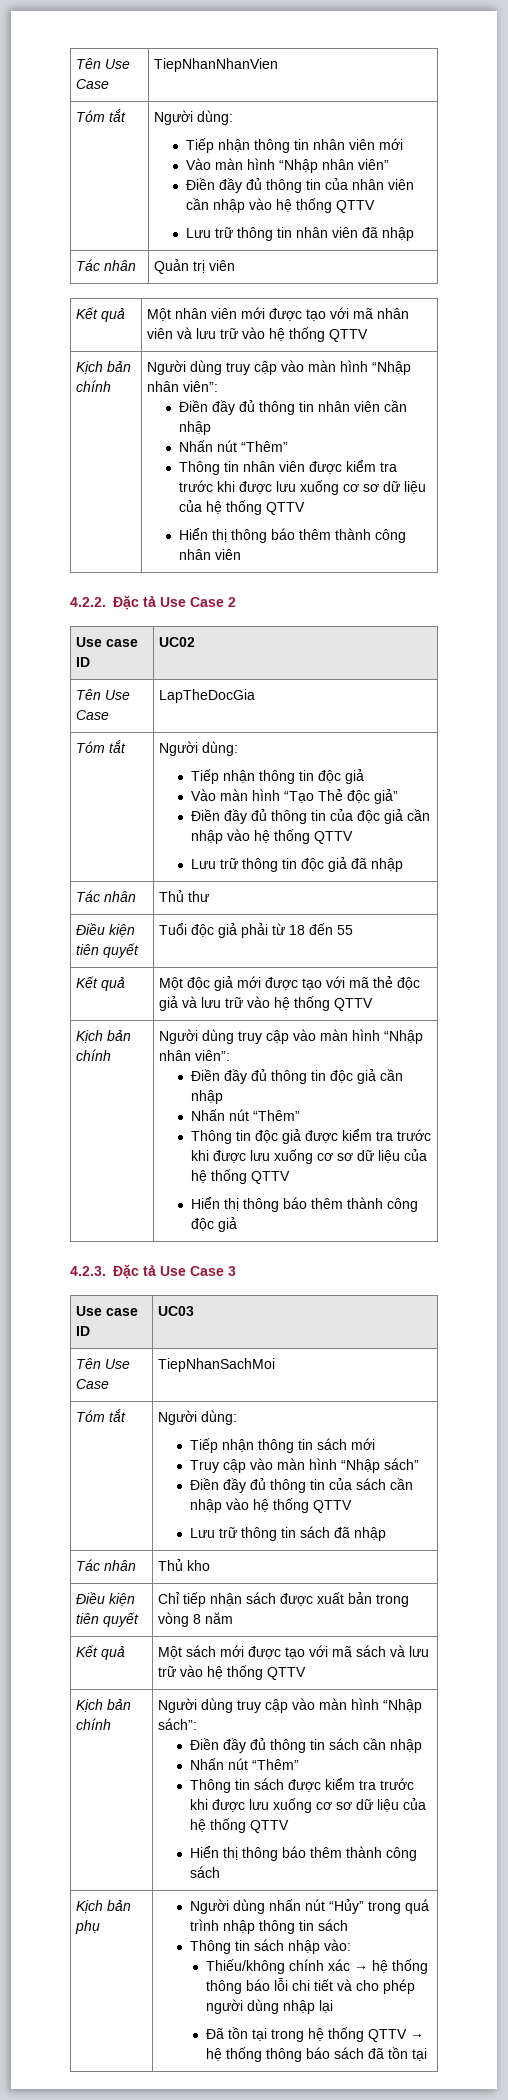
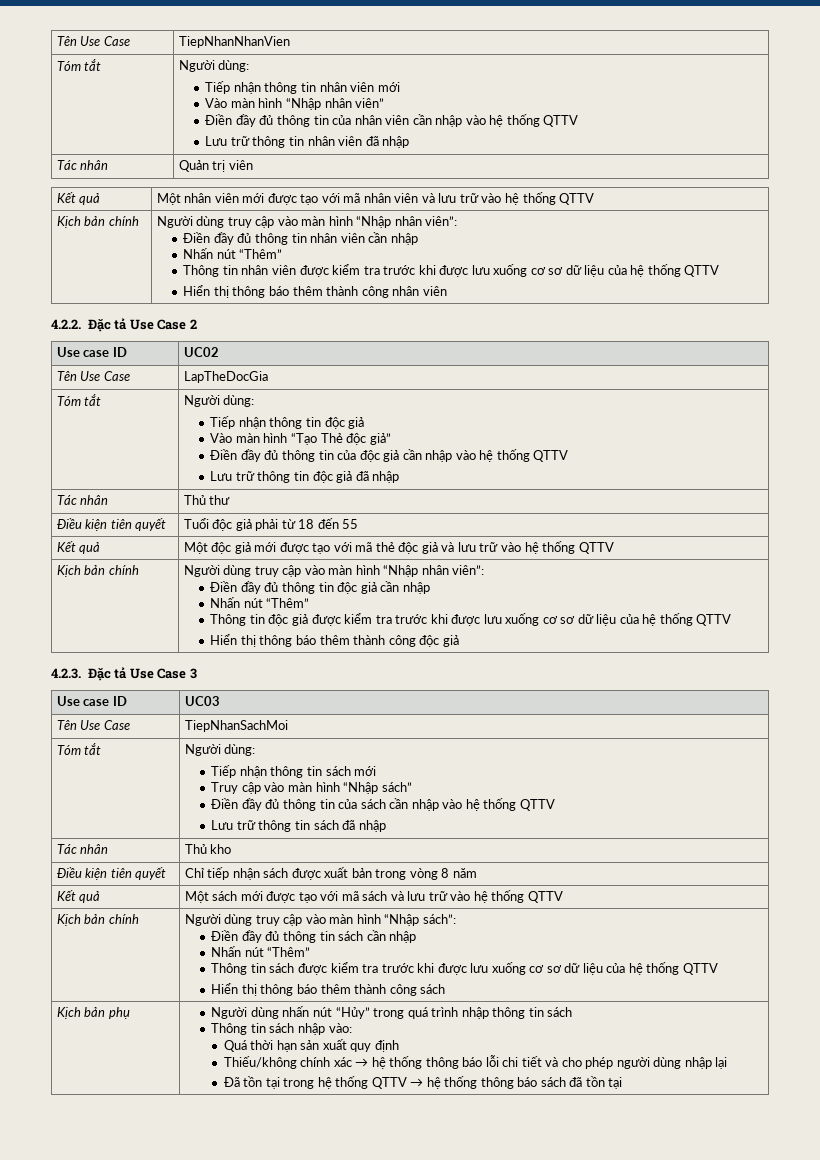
(351, 1945) none -> [223,1039,399,1052] // Quá thời hạn sản xuất quy định

